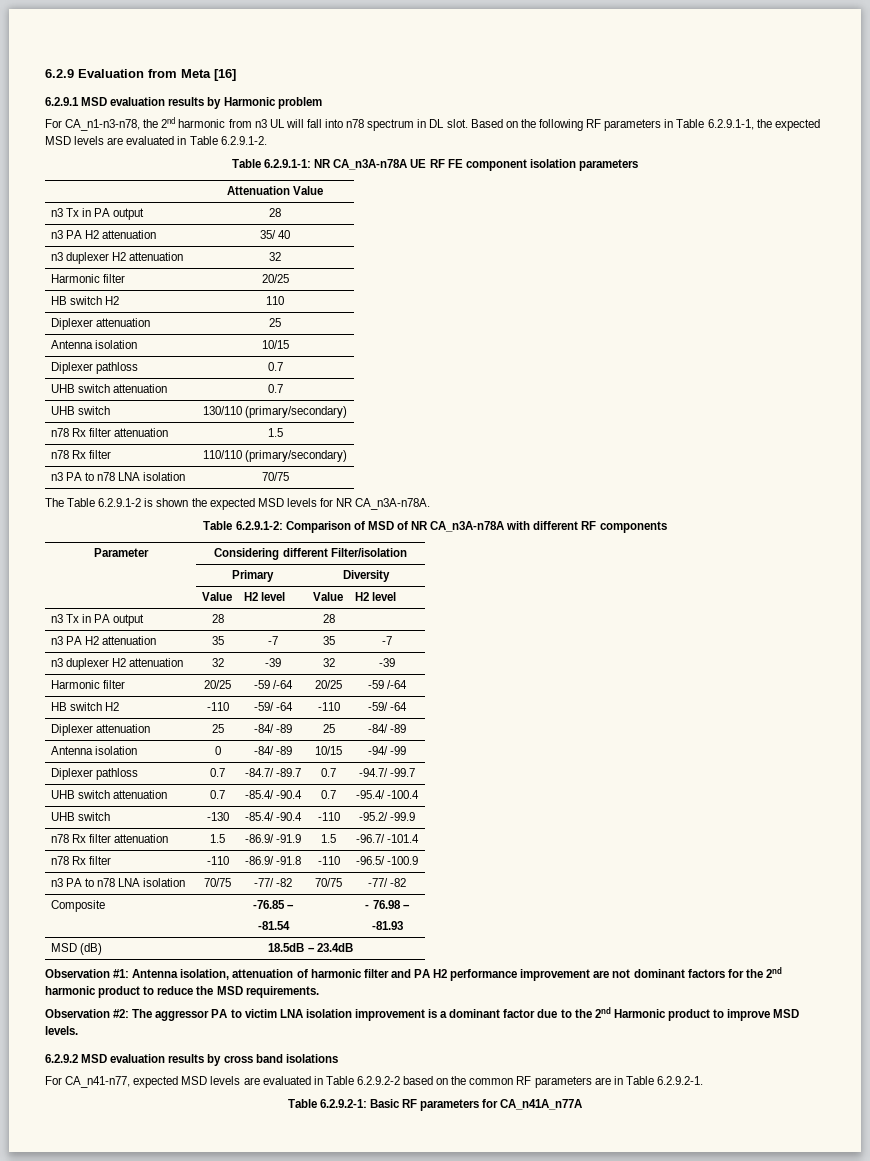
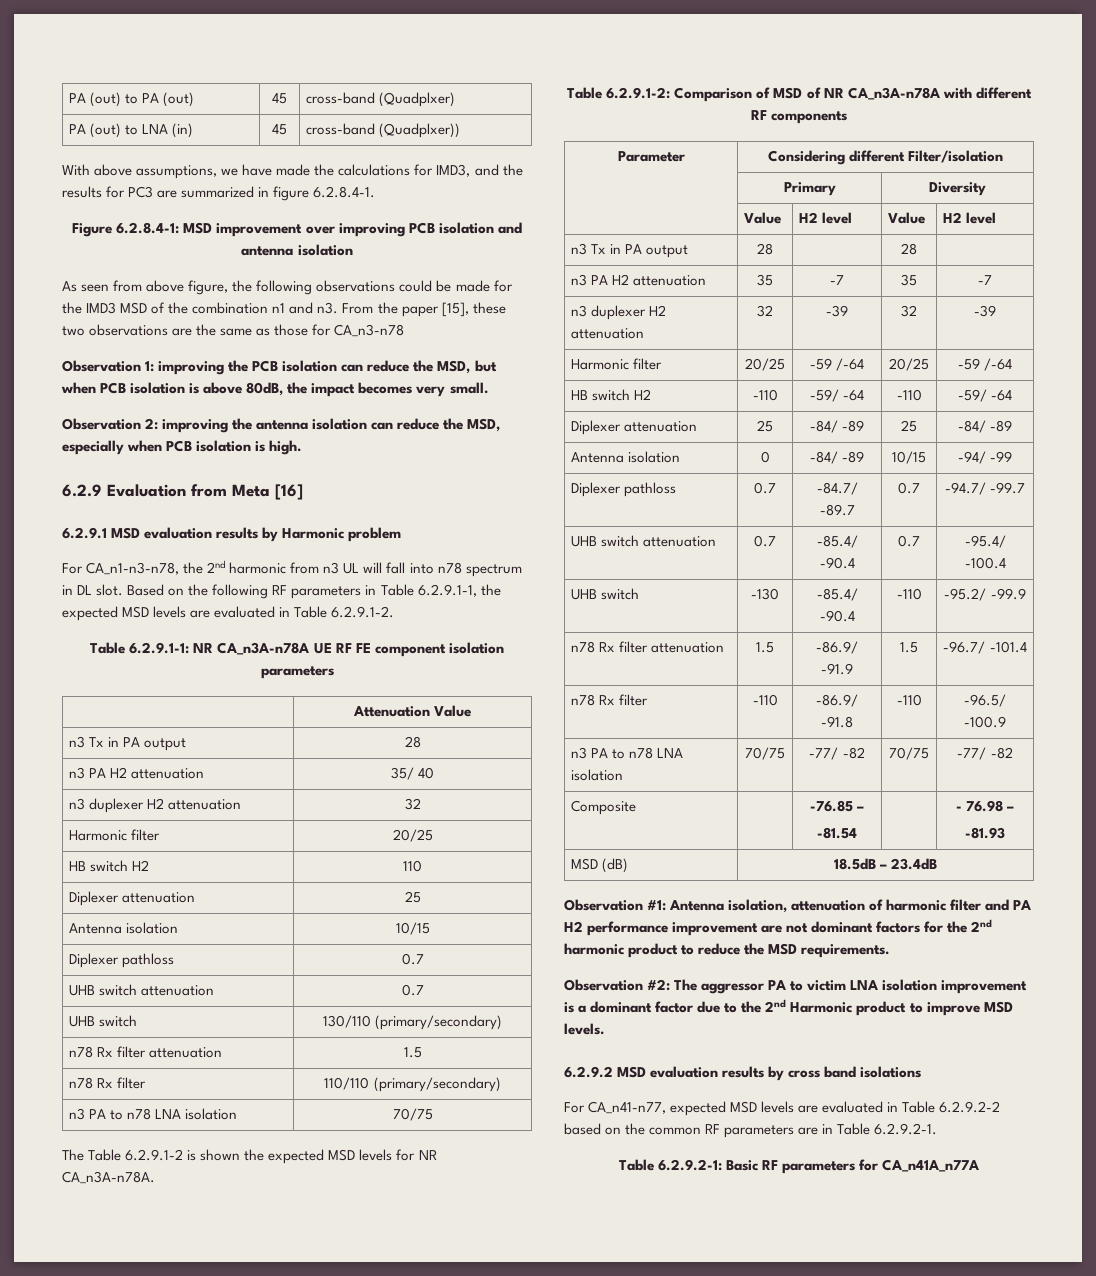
(45, 73) none -> [68,92,195,107] [272,93,287,104] [305,92,455,107] [68,123,194,138] [272,124,287,135] [305,123,460,138] [62,164,523,179] [62,186,376,201] [72,222,522,237] [241,244,353,256] [62,280,513,295] [62,302,506,317] [62,324,405,337] [62,360,497,375] [61,382,489,397] [62,418,501,433] [62,440,303,455] PA (out) to PA (out) | 45 | cross-band (Quadplxer) // PA (out) to LNA (in) | 45 | cross-band (Quadplxer)) // With above assumptions, we have made the calculations for IMD3, and the results for PC3 are summarized in figure 6.2.8.4-1. // Figure 6.2.8.4-1: MSD improvement over improving PCB isolation and antenna isolation // As seen from above figure, the following observations could be made for the IMD3 MSD of the combination n1 and n3. From the paper [15], these two observations are the same as those for CA_n3-n78 // Observation 1: improving the PCB isolation can reduce the MSD, but when PCB isolation is above 80dB, the impact becomes very small. // Observation 2: improving the antenna isolation can reduce the MSD, especially when PCB isolation is high. //

